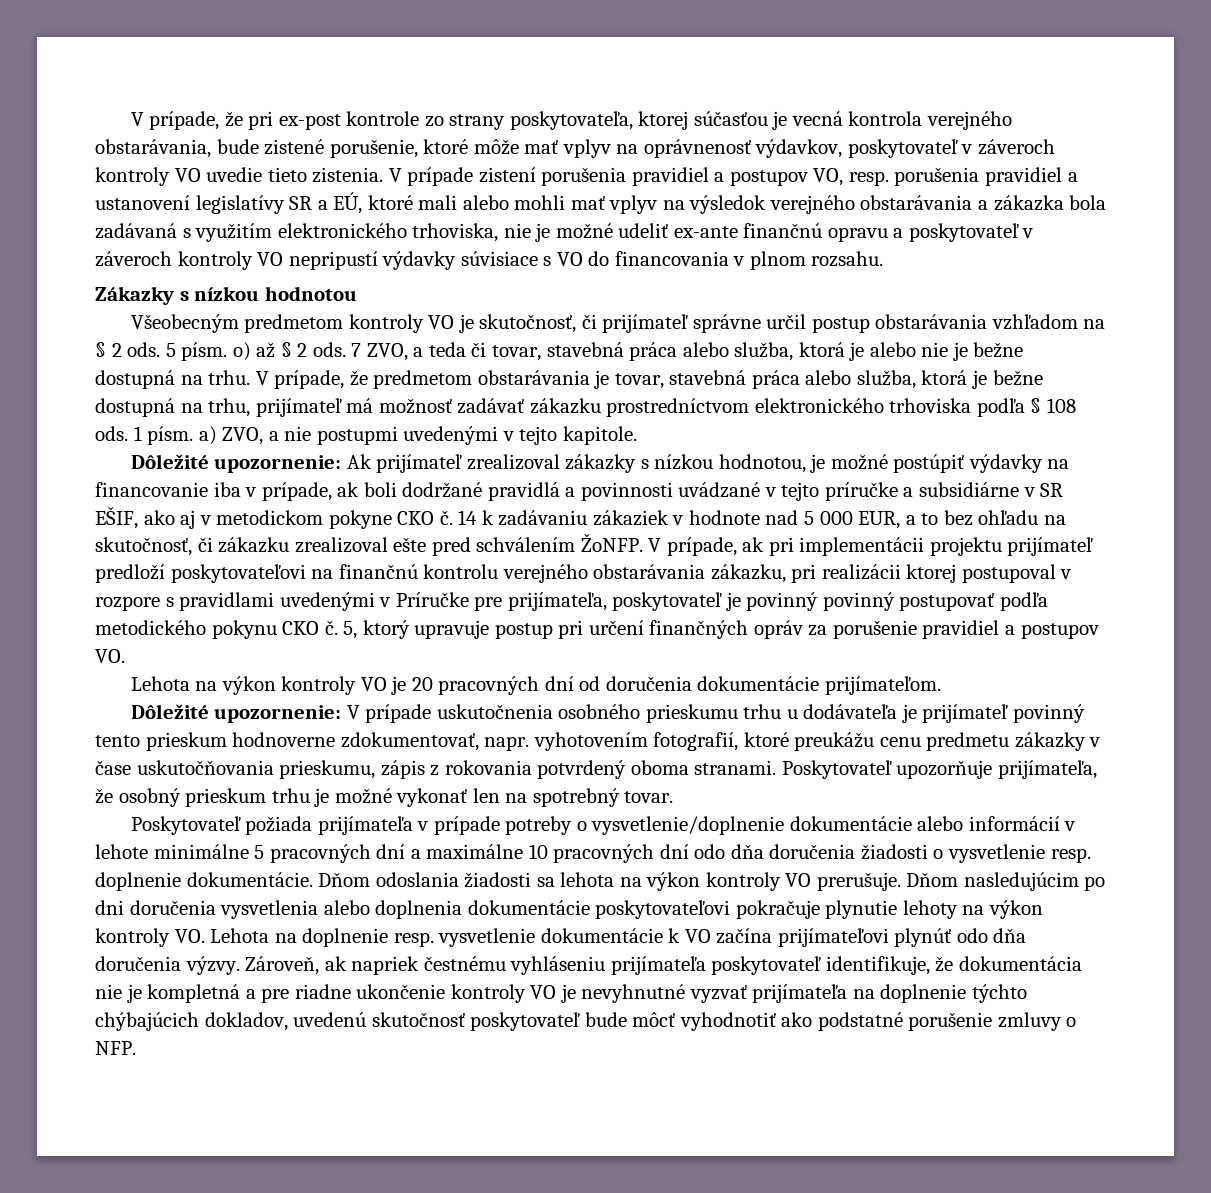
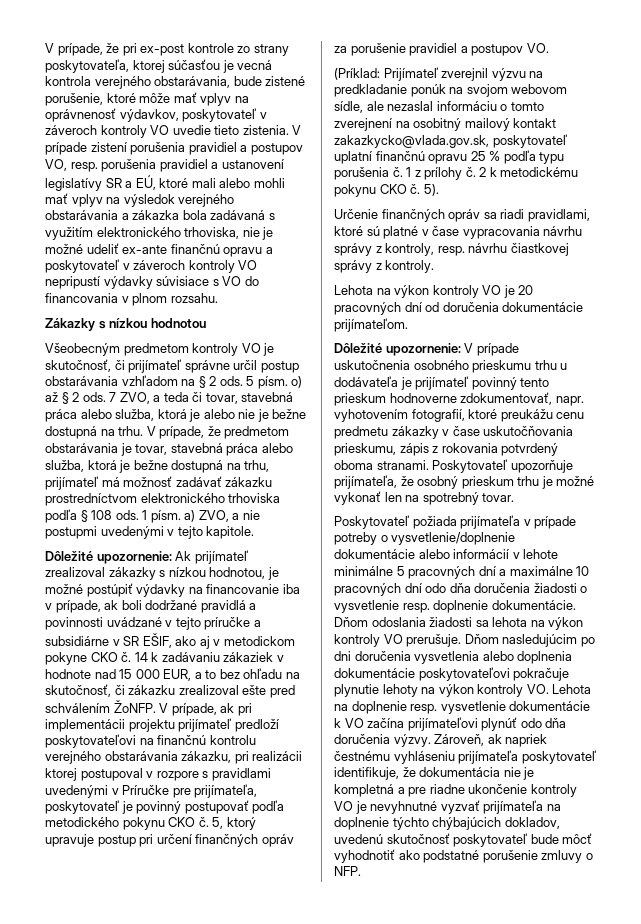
[804,511,815,525] 5 -> [119,669,133,679] 15
[822,592,895,611] povinný -> (182, 807) none
(125, 656) none -> [334,67,544,81] [334,84,568,97] [334,101,544,113] [334,118,557,131] [334,134,567,148] [334,150,565,164] [334,167,579,180] [334,184,439,197] [334,209,590,222] [334,226,583,239] [334,243,569,256] [334,260,435,273] // (Príklad: Prijímateľ zverejnil výzvu na predkladanie ponúk na svojom webovom sídle, ale nezaslal informáciu o tomto zverejnení na osobitný mailový kontakt zakazkycko@vlada.gov.sk, poskytovateľ uplatní finančnú opravu 25 % podľa typu porušenia č. 1 z prílohy č. 2 k metodickému pokynu CKO č. 5). // Určenie finančných opráv sa riadi pravidlami, ktoré sú platné v čase vypracovania návrhu správy z kontroly, resp. návrhu čiastkovej správy z kontroly.

